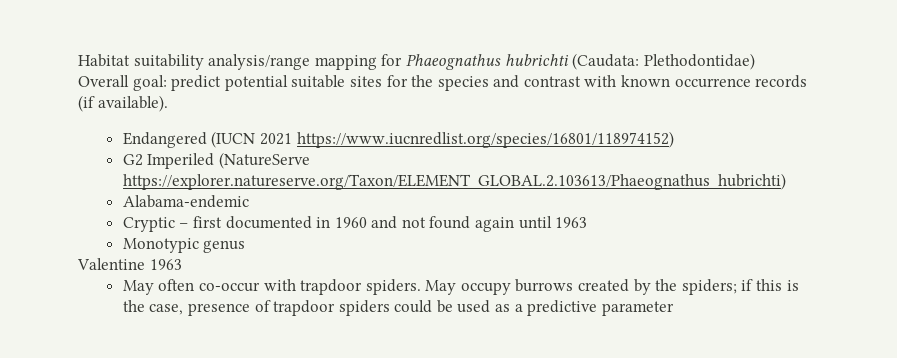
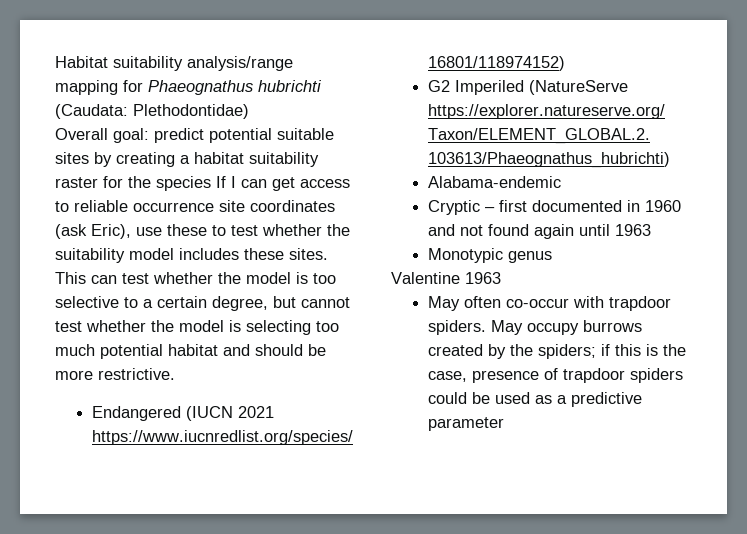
[386,75,808,91] [78,95,168,112] for the species and contrast with known occurrence records (if available). -> [94,152,319,167] [55,176,350,191] [55,200,335,212] [55,224,350,239] [55,248,328,263] [55,272,336,284] [55,296,350,311] [55,320,339,335] [55,344,326,359] [55,368,175,380] by creating a habitat suitability raster for the species If I can get access to reliable occurrence site coordinates (ask Eric), use these to test whether the suitability model includes these sites. This can test whether the model is too selective to a certain degree, but cannot test whether the model is selecting too much potential habitat and should be more restrictive.

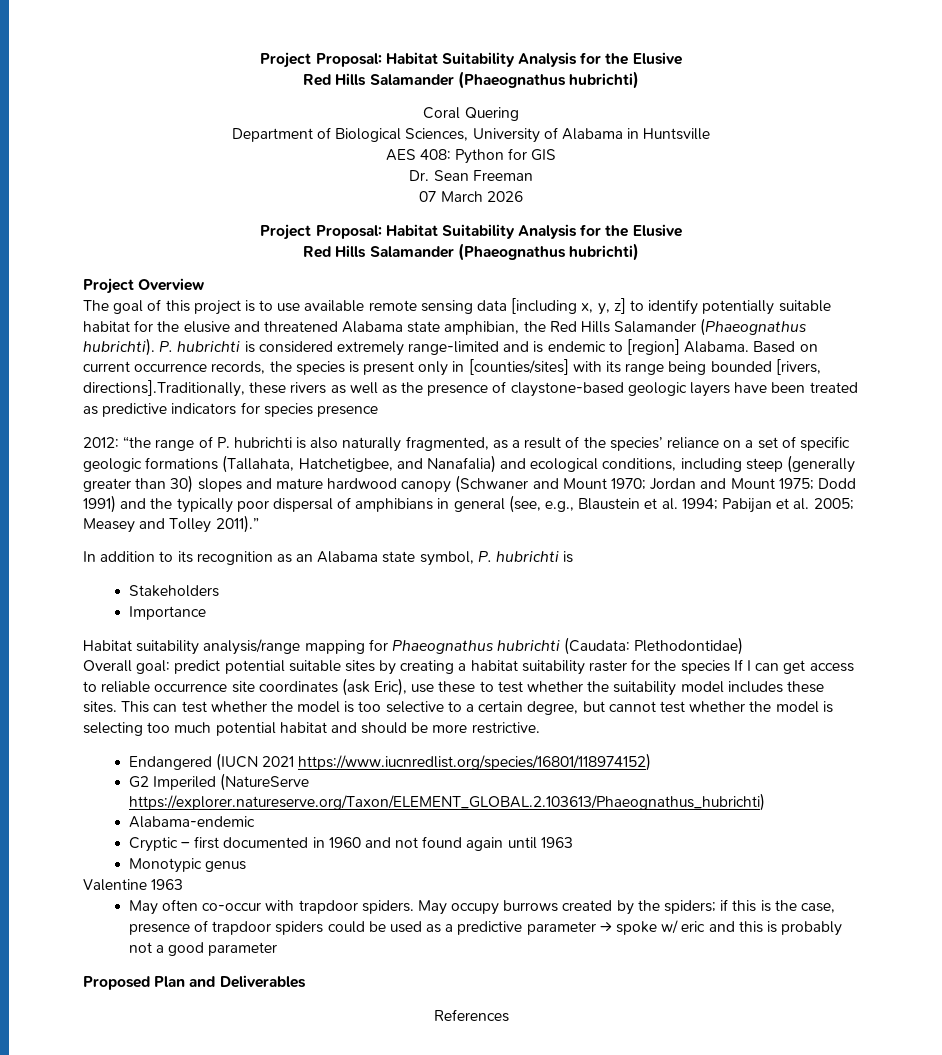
(55, 62) none -> [260,52,682,68] [303,71,639,89] [423,107,519,121] [231,127,711,143] [385,148,557,164] [409,170,533,181] [419,191,523,202] [260,224,682,240] [303,243,639,261] [83,278,205,294] [83,298,831,315] [83,318,808,336] [83,338,818,356] [83,359,821,376] [83,380,858,397] [83,402,378,417] [83,436,850,452] [83,455,856,473] [83,475,856,493] [83,495,854,513] [83,515,259,533] [83,551,574,566] [128,585,219,597] [128,606,206,620] Project Proposal: Habitat Suitability Analysis for the Elusive // Red Hills Salamander (Phaeognathus hubrichti) // Coral Quering // Department of Biological Sciences, University of Alabama in Huntsville // AES 408: Python for GIS // Dr. Sean Freeman // 07 March 2026 // Project Proposal: Habitat Suitability Analysis for the Elusive // Red Hills Salamander (Phaeognathus hubrichti) // Project Overview // The goal of this project is to use available remote sensing data [including x, y, z] to identify potentially suitable habitat for the elusive and threatened Alabama state amphibian, the Red Hills Salamander (Phaeognathus hubrichti). P. hubrichti is considered extremely range-limited and is endemic to [region] Alabama. Based on current occurrence records, the species is present only in [counties/sites] with its range being bounded [rivers, directions].Traditionally, these rivers as well as the presence of claystone-based geologic layers have been treated as predictive indicators for species presence // 2012: “the range of P. hubrichti is also naturally fragmented, as a result of the species’ reliance on a set of specific geologic formations (Tallahata, Hatchetigbee, and Nanafalia) and ecological conditions, including steep (generally greater than 30) slopes and mature hardwood canopy (Schwaner and Mount 1970; Jordan and Mount 1975; Dodd 1991) and the typically poor dispersal of amphibians in general (see, e.g., Blaustein et al. 1994; Pabijan et al. 2005; Measey and Tolley 2011).” // In addition to its recognition as an Alabama state symbol, P. hubrichti is // Stakeholders // Importance //
(505, 424) none -> [599,920,843,936] [128,942,278,956] [83,975,306,990] [433,1009,509,1022] → spoke w/ eric and this is probably not a good parameter // Proposed Plan and Deliverables // References

